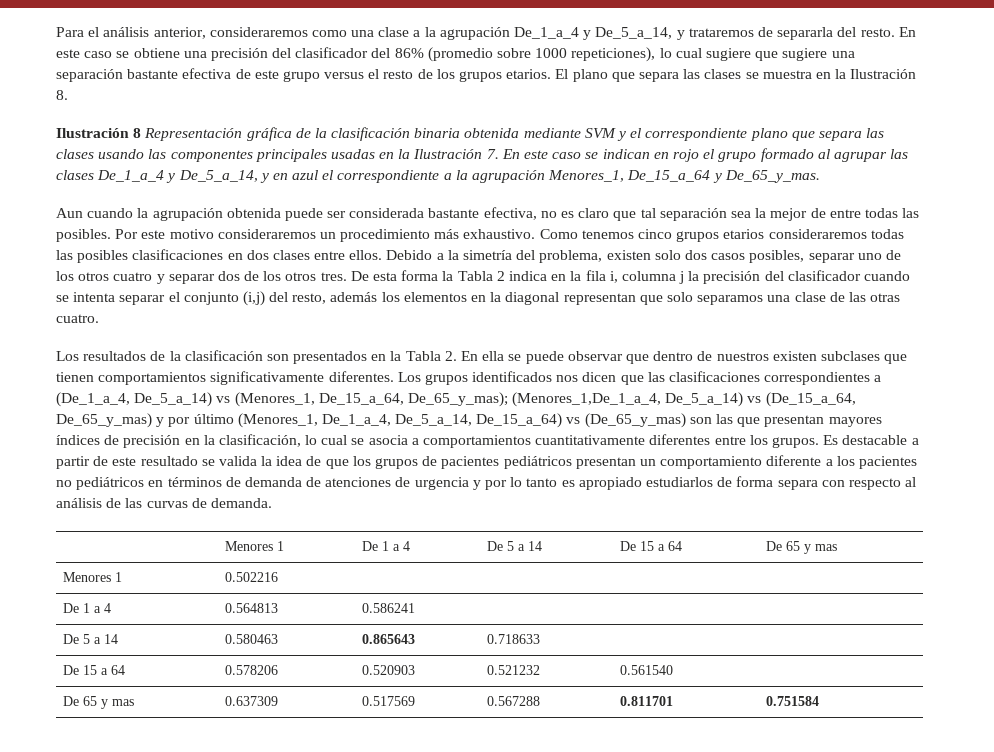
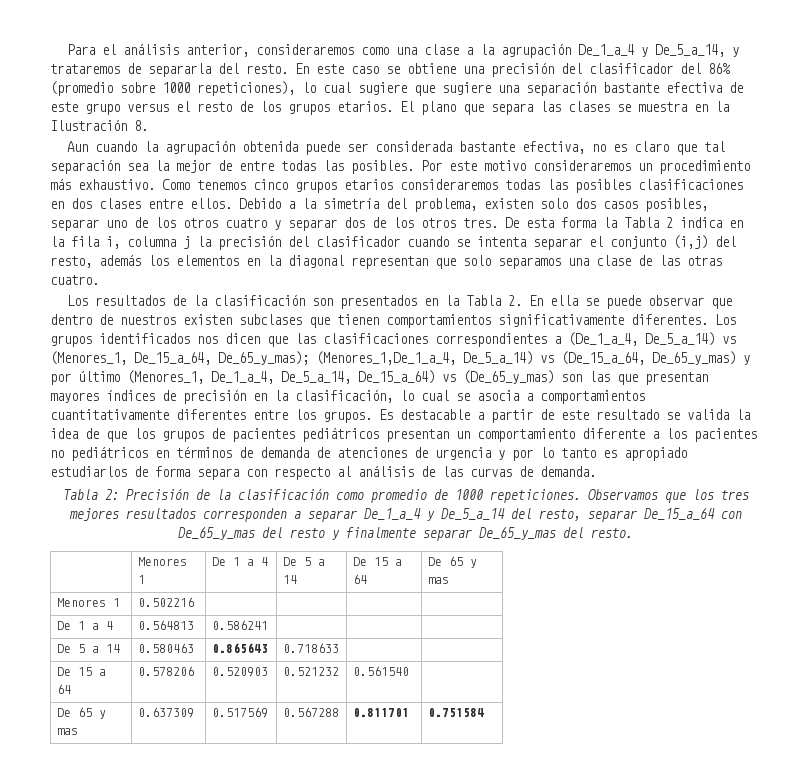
[56,127,885,141] [56,148,909,162] [56,170,820,183] // Ilustración 8 Representación gráfica de la clasificación binaria obtenida mediante SVM y el correspondiente plano que separa las clases usando las componentes principales usadas en la Ilustración 7. En este caso se indican en rojo el grupo formado al agrupar las clases De_1_a_4 y De_5_a_14, y en azul el correspondiente a la agrupación Menores_1, De_15_a_64 y De_65_y_mas. -> (148, 125) none
(272, 503) none -> [62,488,749,503] [68,507,742,522] [178,526,633,541] // Tabla 2: Precisión de la clasificación como promedio de 1000 repeticiones. Observamos que los tres mejores resultados corresponden a separar De_1_a_4 y De_5_a_14 del resto, separar De_15_a_64 con De_65_y_mas del resto y finalmente separar De_65_y_mas del resto.

